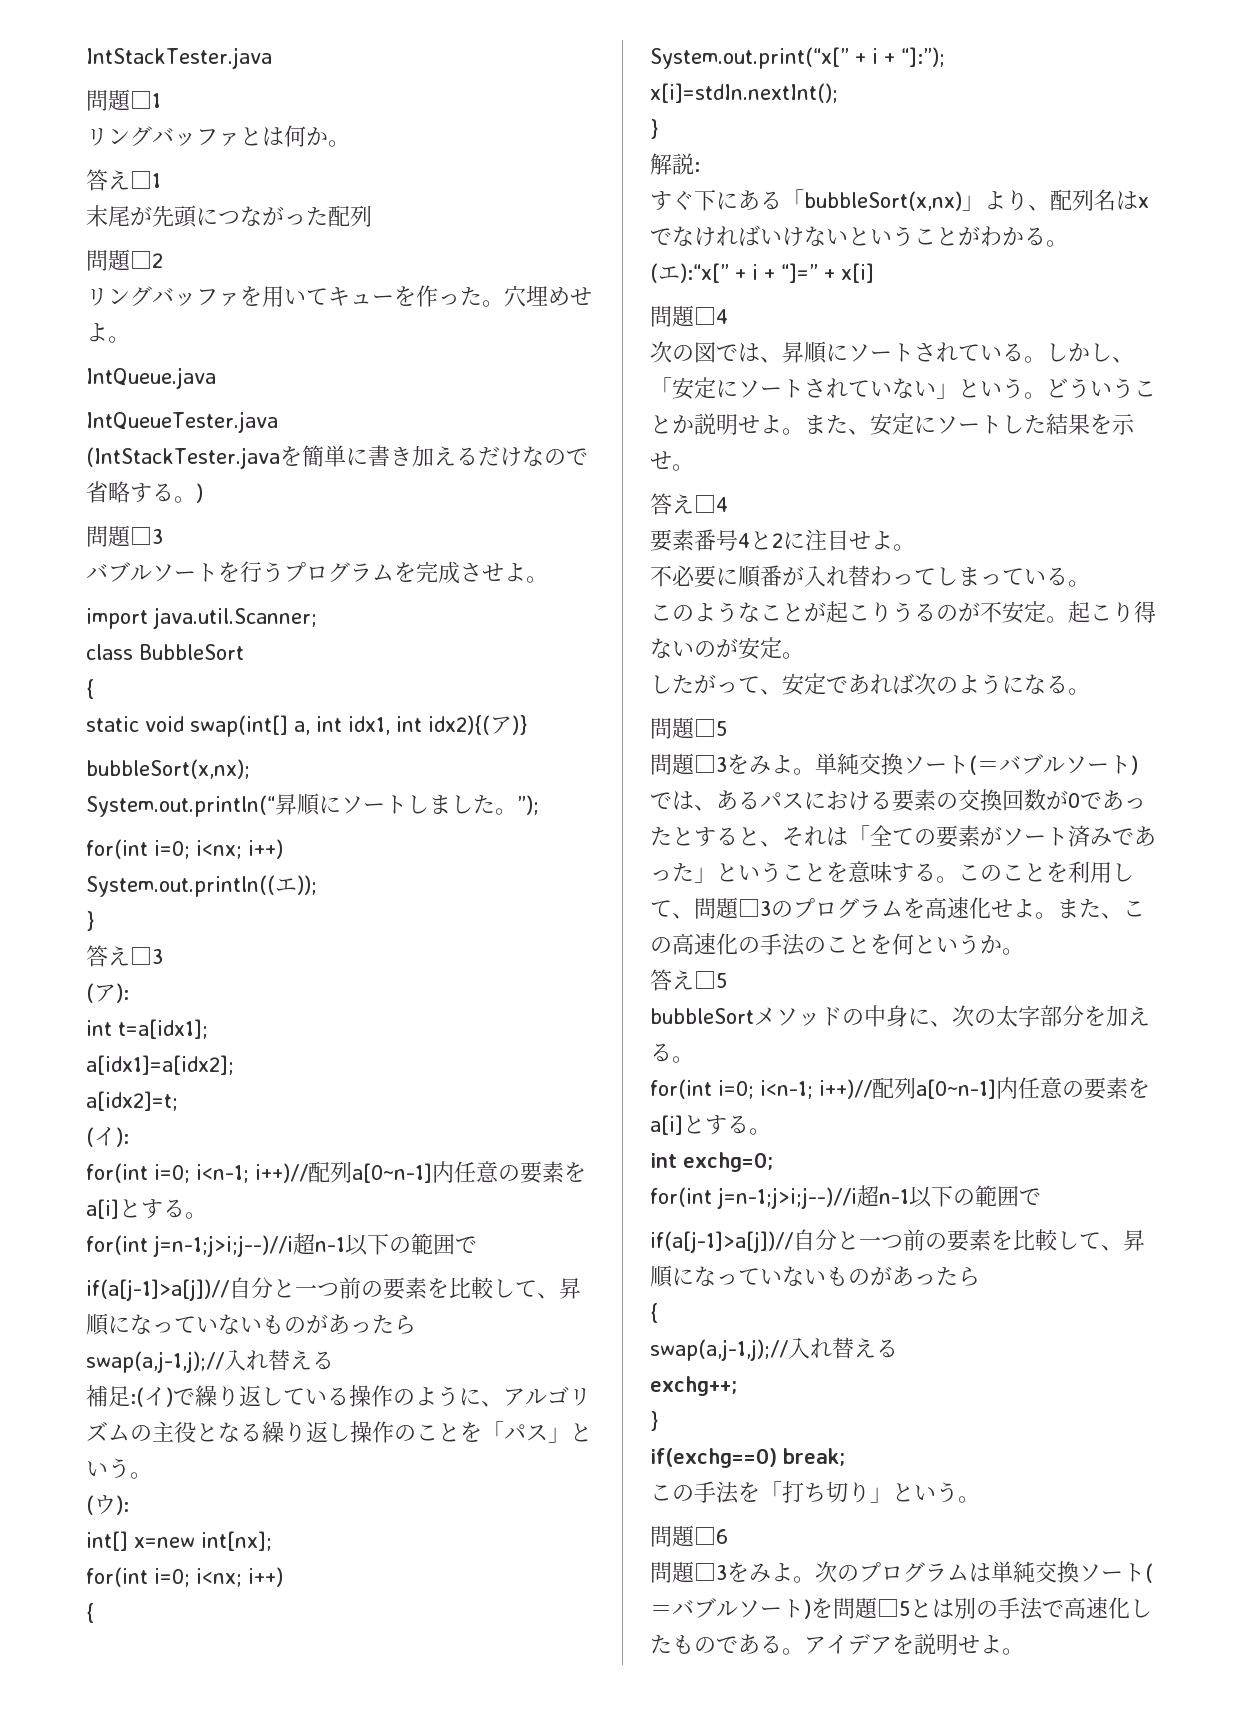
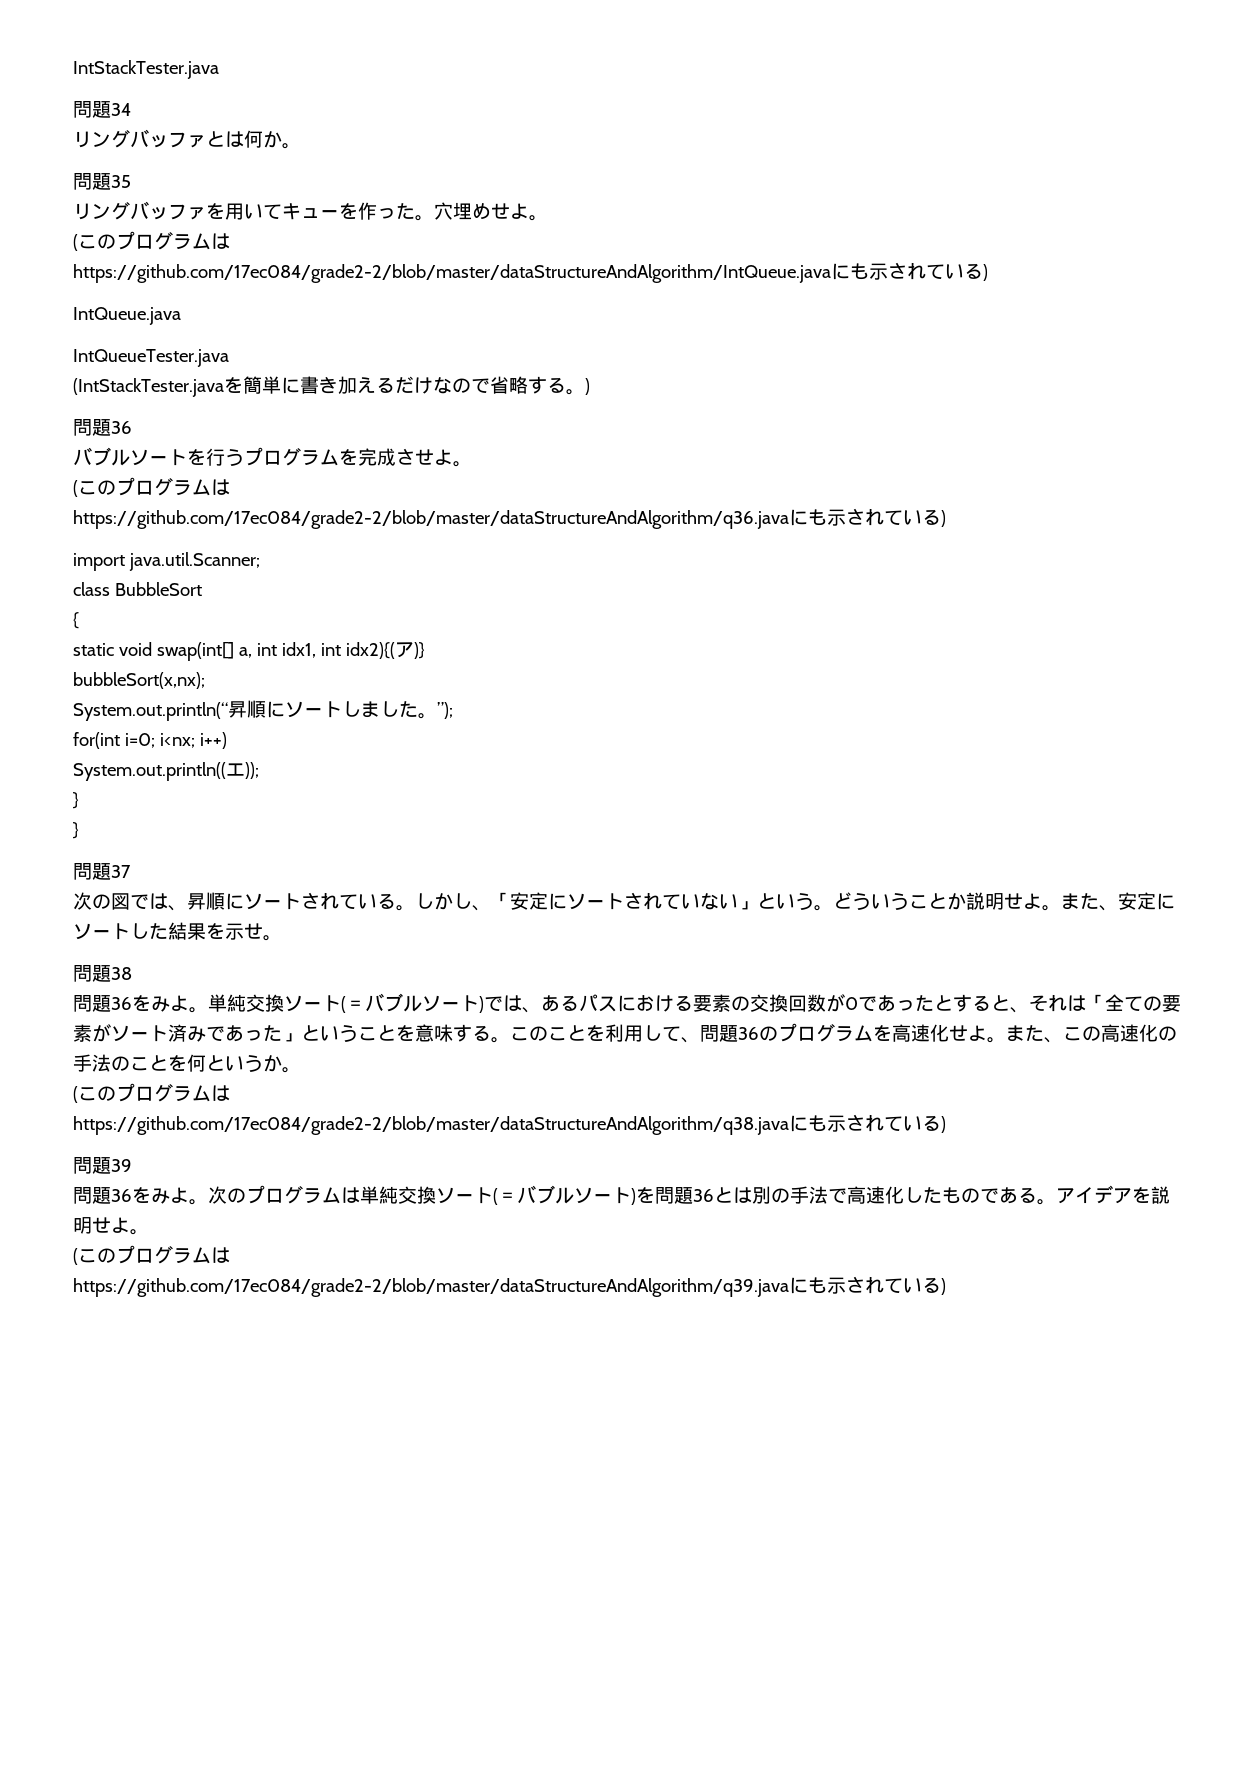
[130,91,161,109] □1 -> [111,103,131,116] 34
[86,169,161,191] [86,205,372,228] [86,249,163,271] // 答え□1 // 末尾が先頭につながった配列 // 問題□2 -> [73,173,131,190] // 問題35
(130, 339) none -> [73,231,230,251] [73,262,988,283] // (このプログラムは // https://github.com/17ec084/grade2-2/blob/master/dataStructureAndAlgorithm/IntQueue.javaにも示されている)
[130,527,163,545] □3 -> [111,421,132,434] 36
(548, 579) none -> [73,477,230,497] [73,508,946,529] // (このプログラムは // https://github.com/17ec084/grade2-2/blob/master/dataStructureAndAlgorithm/q36.javaにも示されている)
[86,945,163,967] [86,983,129,1003] [86,1019,208,1039] [86,1055,234,1075] [86,1091,178,1111] [86,1127,129,1147] [86,1161,586,1184] [86,1199,207,1219] [86,1233,477,1257] [86,1277,581,1301] [86,1313,416,1336] [86,1349,334,1373] [86,1385,591,1407] [86,1421,592,1443] [86,1458,152,1479] [86,1495,129,1515] [86,1531,272,1551] [86,1567,283,1587] [86,1603,94,1623] [650,47,945,69] [650,83,838,103] [650,119,659,139] [650,153,700,175] [650,189,1149,211] [650,225,1068,247] [650,263,874,283] [650,305,728,327] 答え□3 // (ア): // int t=a[idx1]; // a[idx1]=a[idx2]; // a[idx2]=t; // (イ): // for(int i=0; i<n-1; i++)//配列a[0~n-1]内任意の要素をa[i]とする。 // for(int j=n-1;j>i;j--)//i超n-1以下の範囲で // if(a[j-1]>a[j])//自分と一つ前の要素を比較して、昇順になっていないものがあったら // swap(a,j-1,j);//入れ替える // 補足:(イ)で繰り返している操作のように、アルゴリズムの主役となる繰り返し操作のことを「パス」という。 // (ウ): // int[] x=new int[nx]; // for(int i=0; i<nx; i++) // { // System.out.print(“x[” + i + “]:”); // x[i]=stdIn.nextInt(); // } // 解説: // すぐ下にある「bubbleSort(x,nx)」より、配列名はxでなければいけないということがわかる。 // (エ):“x[” + i + “]=” + x[i] // 問題□4 -> [73,822,79,839] [73,863,131,880] } // 問題37
[650,493,728,515] [650,529,915,552] [650,565,1090,588] [650,601,1156,624] [650,637,804,660] [650,673,1090,696] [650,717,727,739] [650,753,727,775] 答え□4 // 要素番号4と2に注目せよ。 // 不必要に順番が入れ替わってしまっている。 // このようなことが起こりうるのが不安定。起こり得ないのが安定。 // したがって、安定であれば次のようになる。 // 問題□5 // 問題□3 -> [73,965,132,982] [73,995,132,1012] 問題38 // 問題36
[738,899,771,917] □3 -> [738,1027,759,1040] 36
[650,969,727,991] [650,1005,1150,1027] [650,1043,694,1063] [650,1077,1150,1100] [650,1115,771,1135] [650,1152,773,1172] [650,1185,1041,1209] [650,1229,1145,1253] [650,1265,980,1288] [650,1303,658,1323] [650,1337,898,1361] [650,1376,737,1396] [650,1411,659,1431] [650,1448,845,1468] [650,1481,980,1504] [650,1525,728,1547] [650,1561,727,1583] 答え□5 // bubbleSortメソッドの中身に、次の太字部分を加える。 // for(int i=0; i<n-1; i++)//配列a[0~n-1]内任意の要素をa[i]とする。 // int exchg=0; // for(int j=n-1;j>i;j--)//i超n-1以下の範囲で // if(a[j-1]>a[j])//自分と一つ前の要素を比較して、昇順になっていないものがあったら // { // swap(a,j-1,j);//入れ替える // exchg++; // } // if(exchg==0) break; // この手法を「打ち切り」という。 // 問題□6 // 問題□3 -> [73,1083,230,1103] [73,1114,946,1135] [73,1157,132,1174] [73,1187,132,1204] (このプログラムは // https://github.com/17ec084/grade2-2/blob/master/dataStructureAndAlgorithm/q38.javaにも示されている) // 問題39 // 問題36
[877,1599,910,1617] □5 -> [693,1189,714,1202] 36
(1024, 1651) none -> [73,1245,230,1265] [73,1276,946,1297] // (このプログラムは // https://github.com/17ec084/grade2-2/blob/master/dataStructureAndAlgorithm/q39.javaにも示されている)

